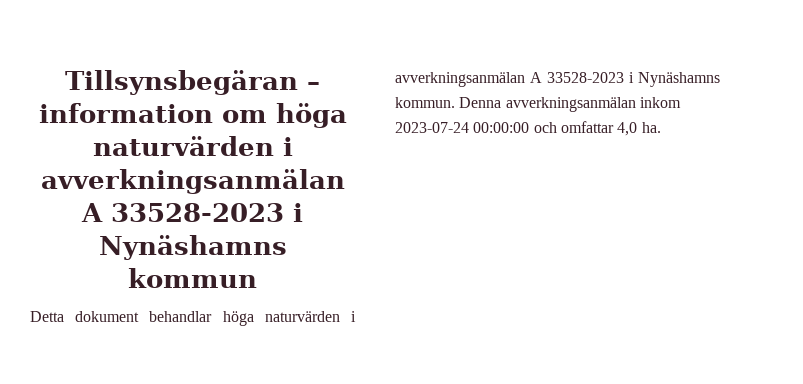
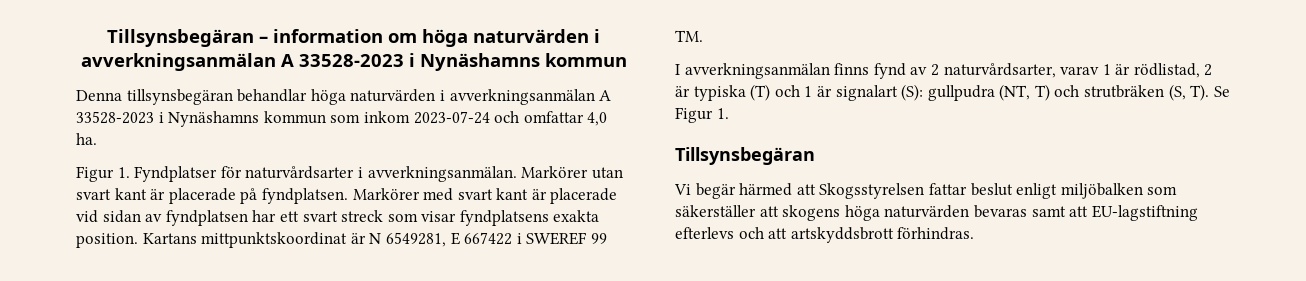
[30,311,140,322] Detta dokument -> [76,89,233,105] Denna tillsynsbegäran
[395,97,636,112] kommun. Denna avverkningsanmälan -> [263,111,361,124] kommun som
[473,122,530,133] 00:00:00 -> (490, 117) none
(661, 127) none -> [76,166,623,182] [76,188,618,204] [76,210,600,226] [76,232,607,248] [675,30,703,42] [675,63,1213,79] [675,84,1230,101] [675,107,729,123] [675,147,815,165] [674,183,1178,199] [675,205,1198,221] [675,227,975,243] // Figur 1. Fyndplatser för naturvårdsarter i avverkningsanmälan. Markörer utan svart kant är placerade på fyndplatsen. Markörer med svart kant är placerade vid sidan av fyndplatsen har ett svart streck som visar fyndplatsens exakta position. Kartans mittpunktskoordinat är N 6549281, E 667422 i SWEREF 99 TM. // I avverkningsanmälan finns fynd av 2 naturvårdsarter, varav 1 är rödlistad, 2 är typiska (T) och 1 är signalart (S): gullpudra (NT, T) och strutbräken (S, T). Se Figur 1. // Tillsynsbegäran // Vi begär härmed att Skogsstyrelsen fattar beslut enligt miljöbalken som säkerställer att skogens höga naturvärden bevaras samt att EU-lagstiftning efterlevs och att artskyddsbrott förhindras.

